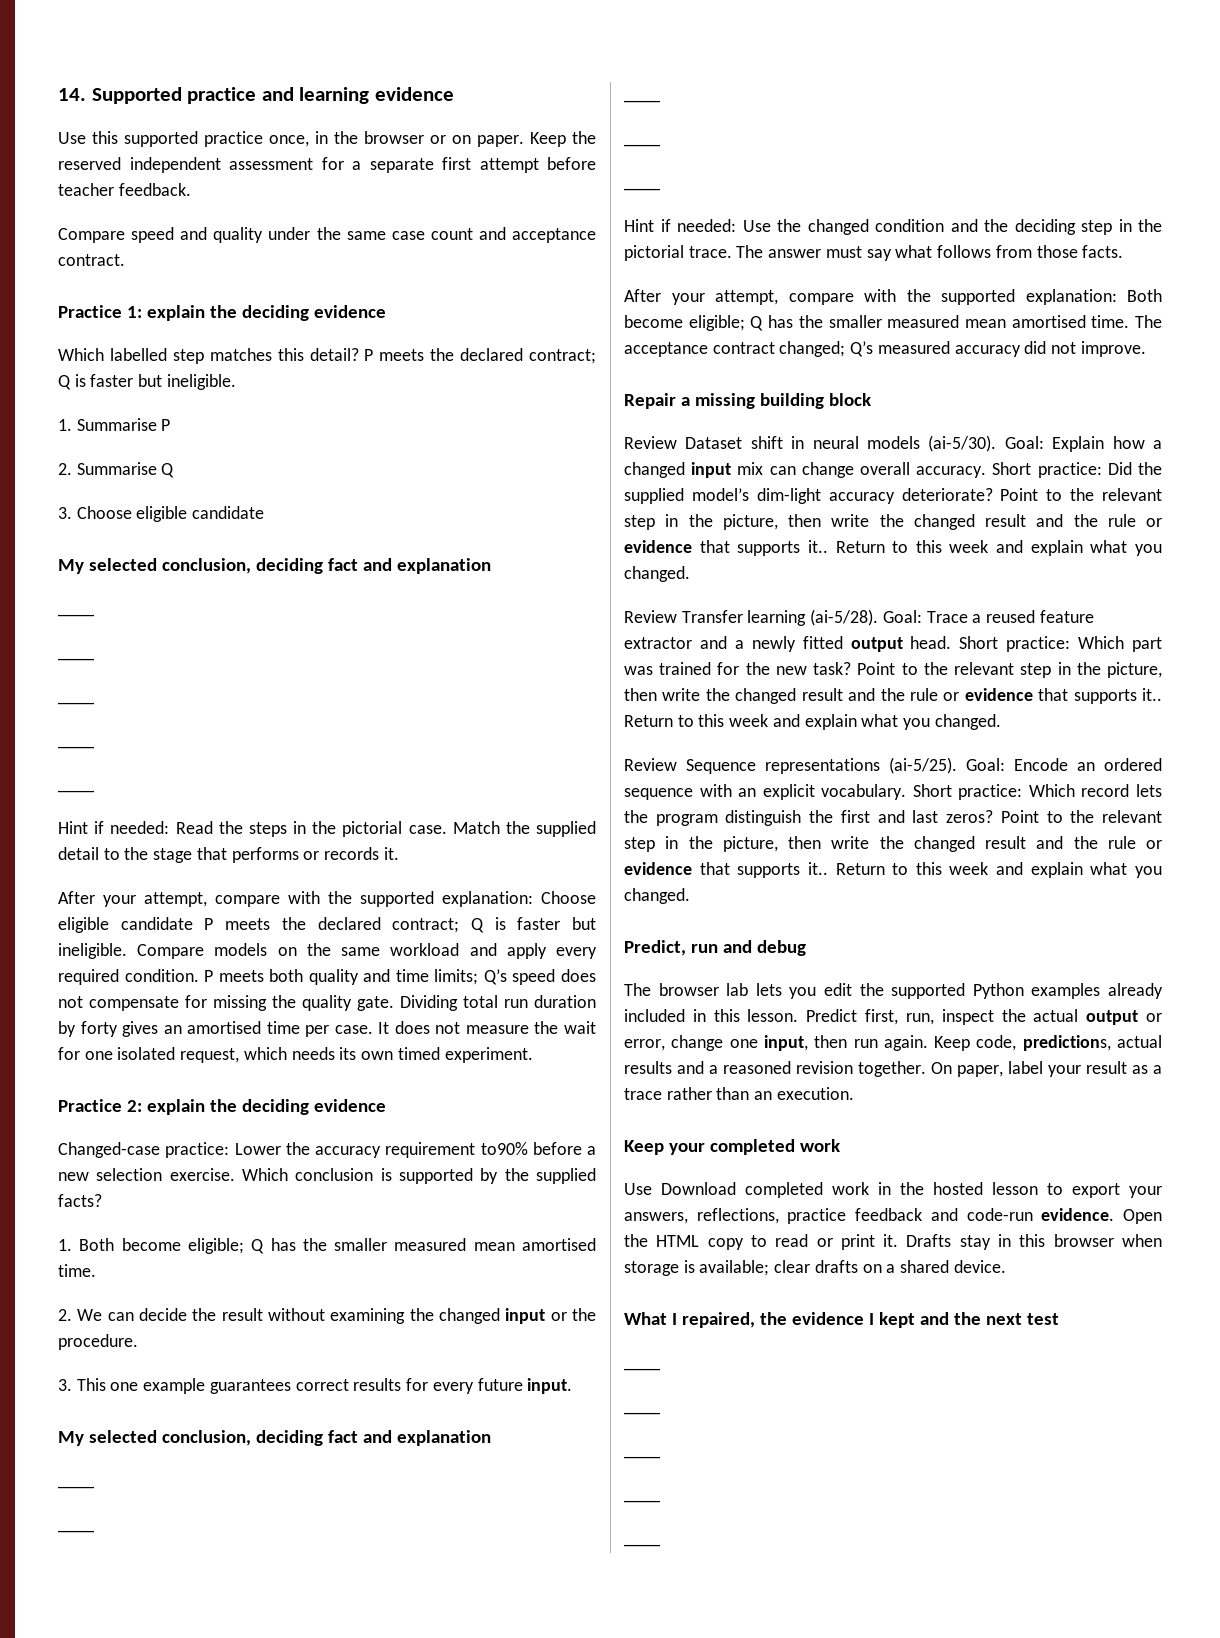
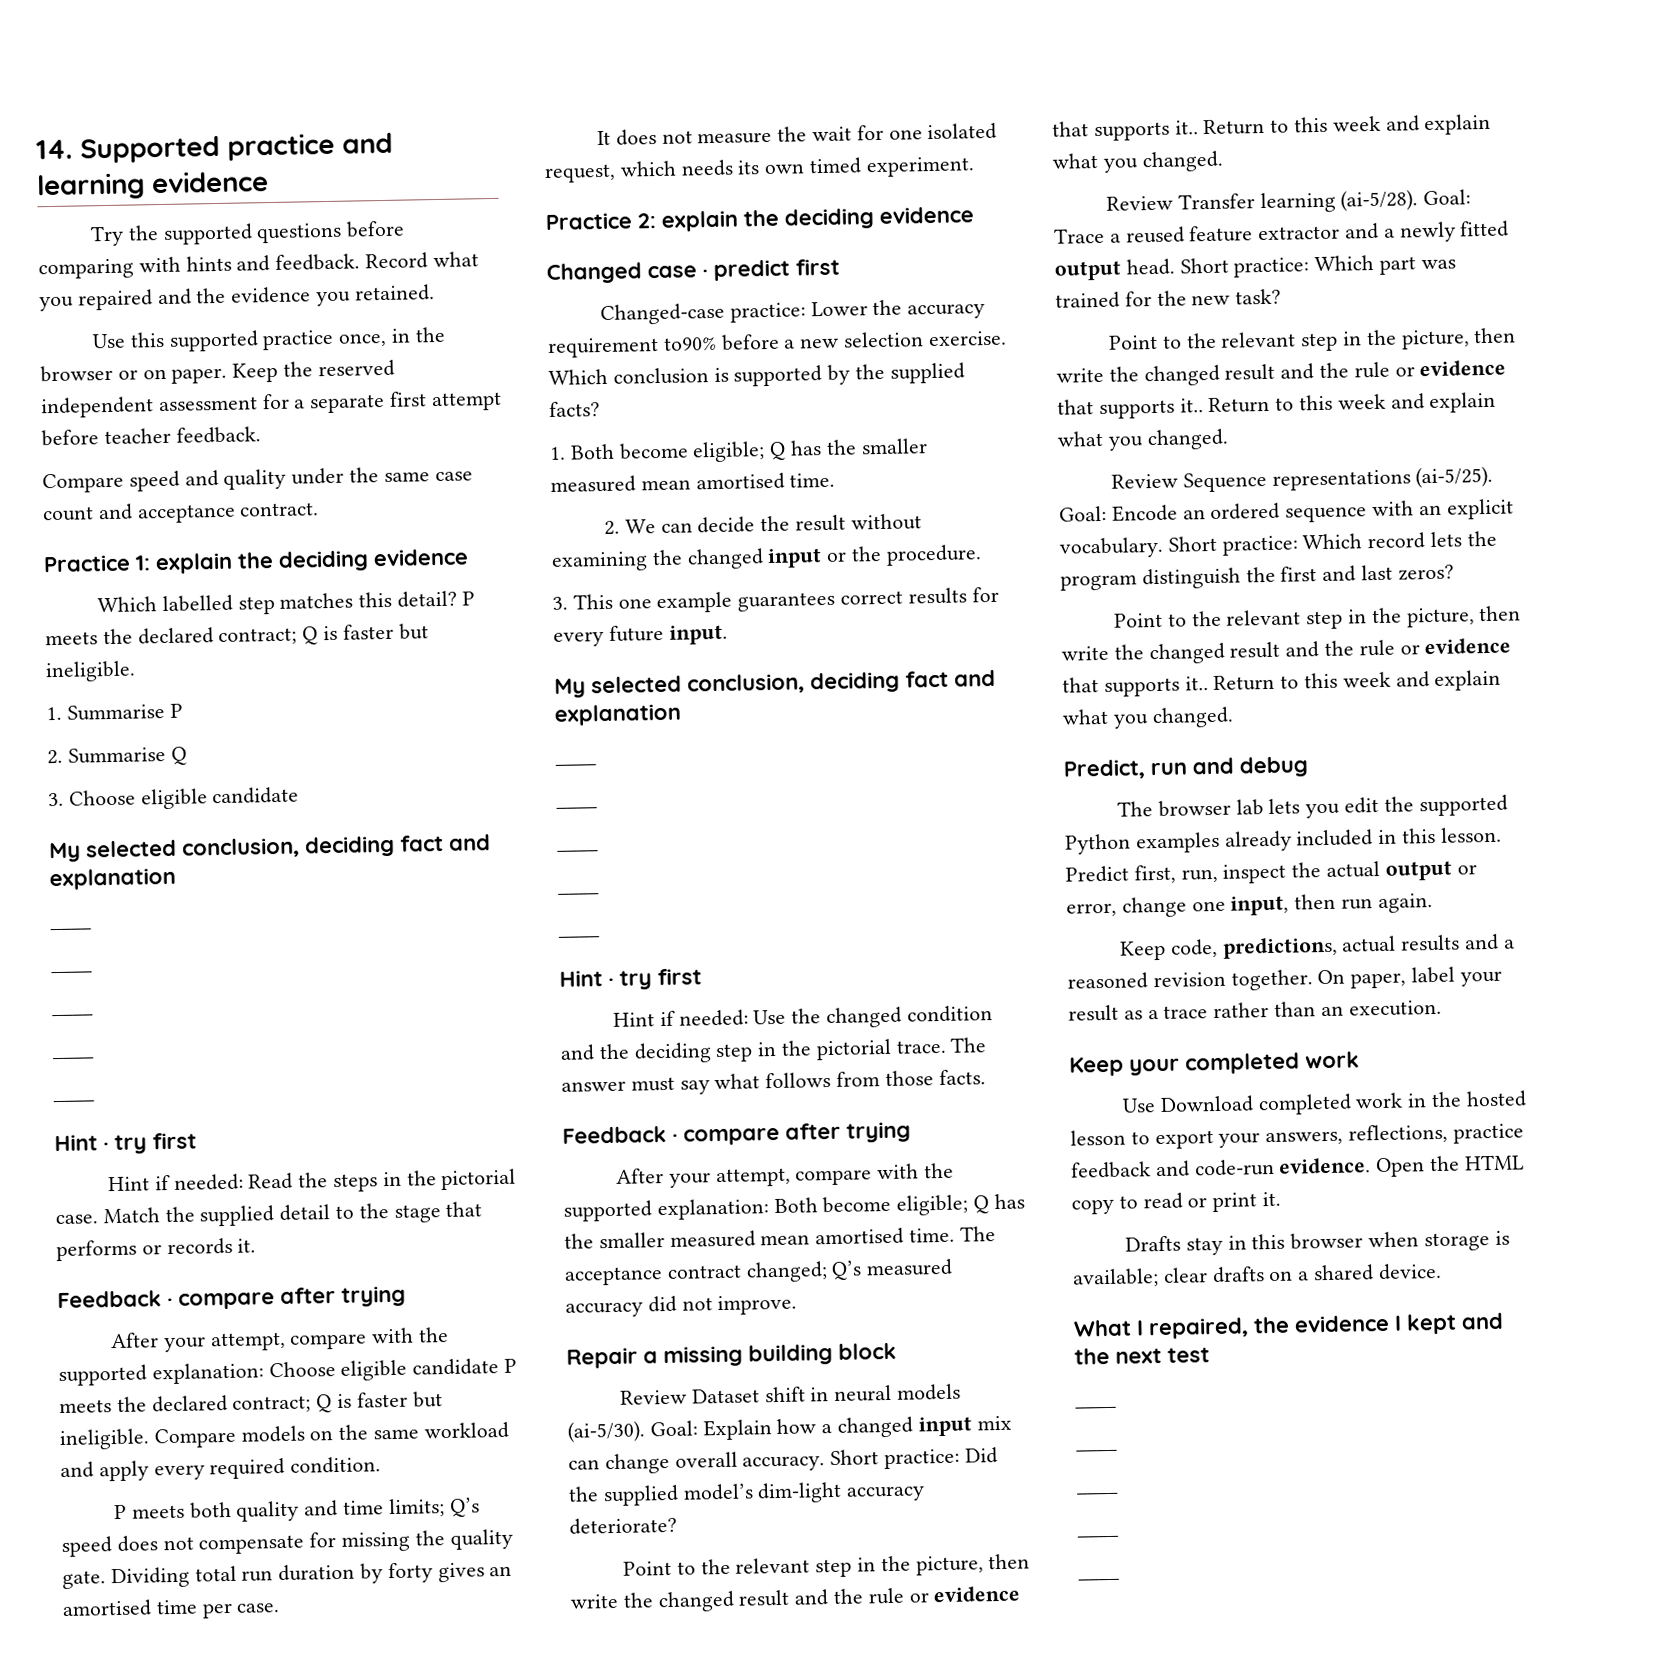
(454, 94) none -> [89,220,406,247] [38,251,479,280] [39,284,435,312] // Try the supported questions before comparing with hints and feedback. Record what you repaired and the evidence you retained.
(94, 791) none -> [54,1132,197,1154] // Hint · try first
(399, 853) none -> [57,1285,406,1310] // Feedback · compare after trying
(199, 975) none -> (382, 1465) //
(373, 1029) none -> (281, 1608) //
(386, 1105) none -> [546,258,840,285] // Changed case · predict first
(660, 189) none -> [559,968,702,990] // Hint · try first
(1124, 251) none -> [562,1121,911,1146] // Feedback · compare after trying
(993, 494) none -> (677, 1525) //
(852, 668) none -> (1282, 296) //
(994, 816) none -> (1454, 572) //
(928, 1043) none -> (1433, 903) //
(899, 1240) none -> (1282, 1199) //

